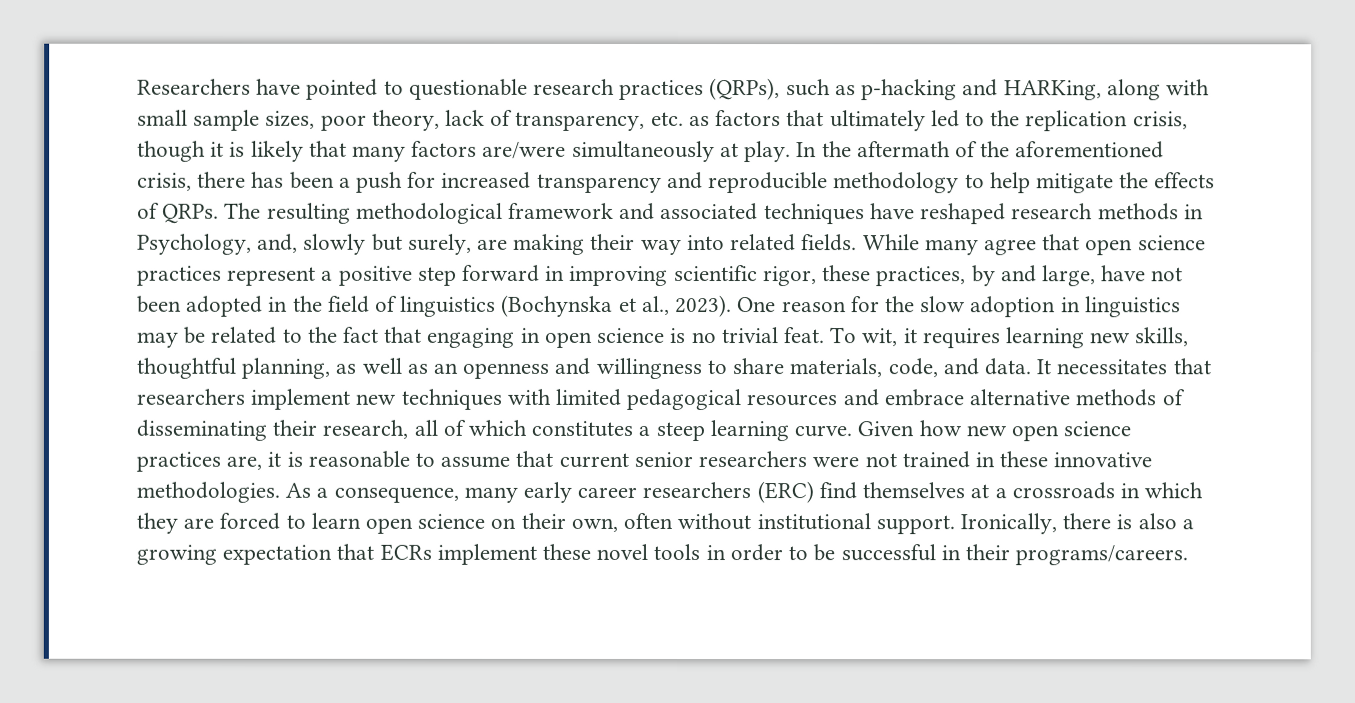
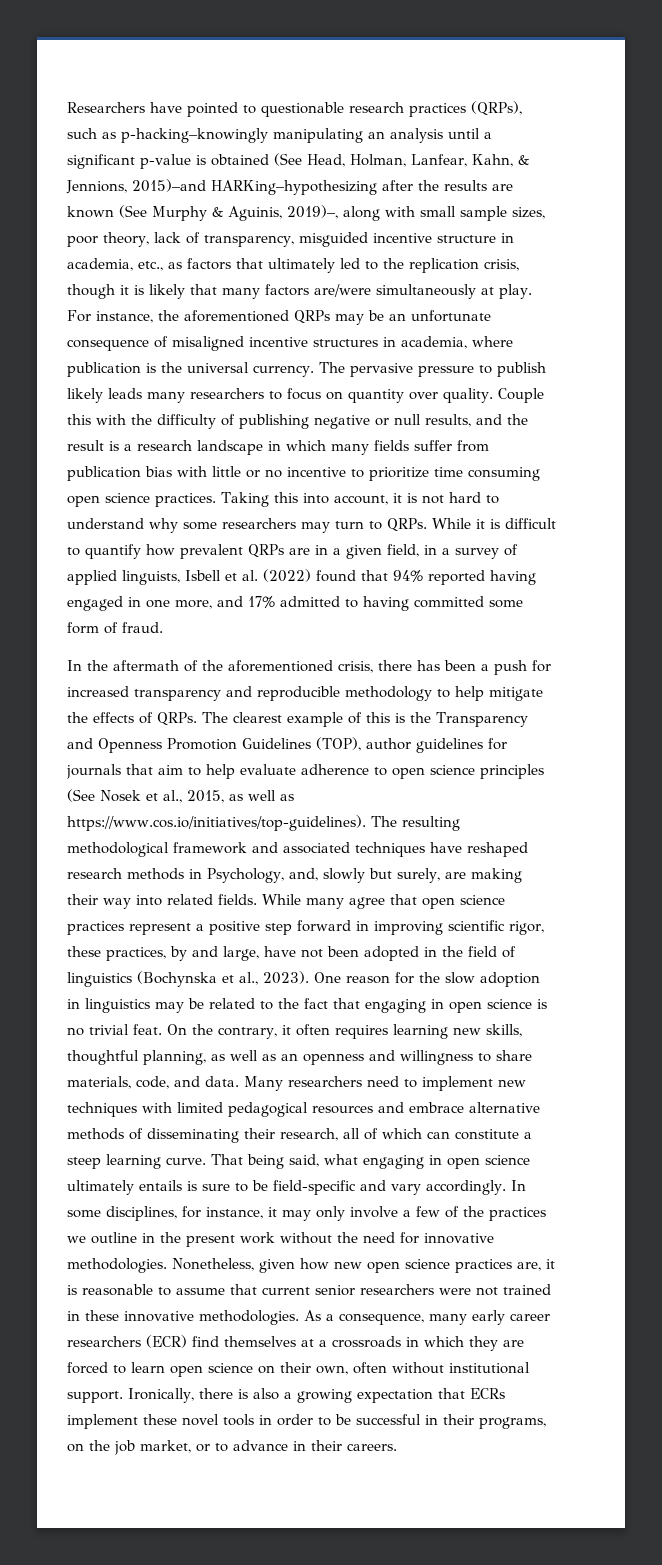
[861,79,1102,101] p-hacking and HARKing, -> [121,128,492,143] [67,153,529,169] [66,179,513,195] [67,205,338,221] p-hacking–knowingly manipulating an analysis until a significant p-value is obtained (See Head, Holman, Lanfear, Kahn, & Jennions, 2015)–and HARKing–hypothesizing after the results are known (See Murphy & Aguinis, 2019)–,
[650,111,684,127] etc. -> [298,232,514,247] [67,258,163,271] misguided incentive structure in academia, etc.,
(792, 152) none -> [67,310,491,325] [67,336,513,351] [67,362,546,377] [67,388,544,403] [67,414,528,429] [67,440,489,455] [67,466,540,481] [67,492,499,507] [67,518,556,533] [67,544,518,559] [67,569,536,585] [67,596,523,611] [67,622,163,634] For instance, the aforementioned QRPs may be an unfortunate consequence of misaligned incentive structures in academia, where publication is the universal currency. The pervasive pressure to publish likely leads many researchers to focus on quantity over quality. Couple this with the difficulty of publishing negative or null results, and the result is a research landscape in which many fields suffer from publication bias with little or no incentive to prioritize time consuming open science practices. Taking this into account, it is not hard to understand why some researchers may turn to QRPs. While it is difficult to quantify how prevalent QRPs are in a given field, in a survey of applied linguists, Isbell et al. (2022) found that 94% reported having engaged in one more, and 17% admitted to having committed some form of fraud. //
(262, 210) none -> [233,712,528,727] [67,737,507,753] [66,764,544,779] [67,789,294,803] [67,815,397,831] clearest example of this is the Transparency and Openness Promotion Guidelines (TOP), author guidelines for journals that aim to help evaluate adherence to open science principles (See Nosek et al., 2015, as well as https://www.cos.io/initiatives/top-guidelines). The
[830,327,918,347] To wit, it -> [167,1024,330,1039] On the contrary, it often
[1036,358,1211,375] [136,388,245,405] It necessitates that researchers -> [244,1076,417,1091] Many researchers need to
[531,420,634,437] constitutes -> [427,1129,519,1140] can constitute
[857,421,915,437] Given -> [211,1154,530,1169] [67,1180,526,1195] [67,1206,546,1221] [67,1232,494,1247] [67,1258,295,1273] That being said, what engaging in open science ultimately entails is sure to be field-specific and vary accordingly. In some disciplines, for instance, it may only involve a few of the practices we outline in the present work without the need for innovative methodologies. Nonetheless, given
[756,481,814,504] (ERC) -> [146,1335,187,1348] (ECR)
[1015,545,1189,566] programs/careers. -> [479,1417,546,1429] [67,1440,397,1455] programs, on the job market, or to advance in their careers.

